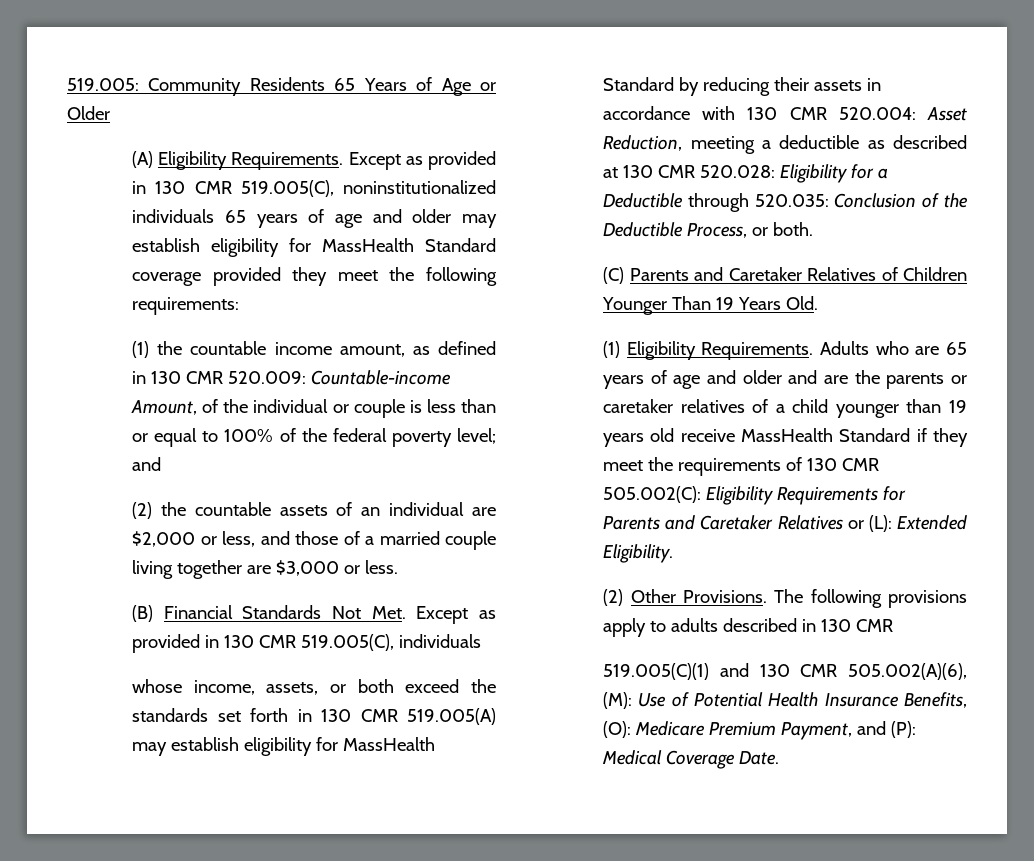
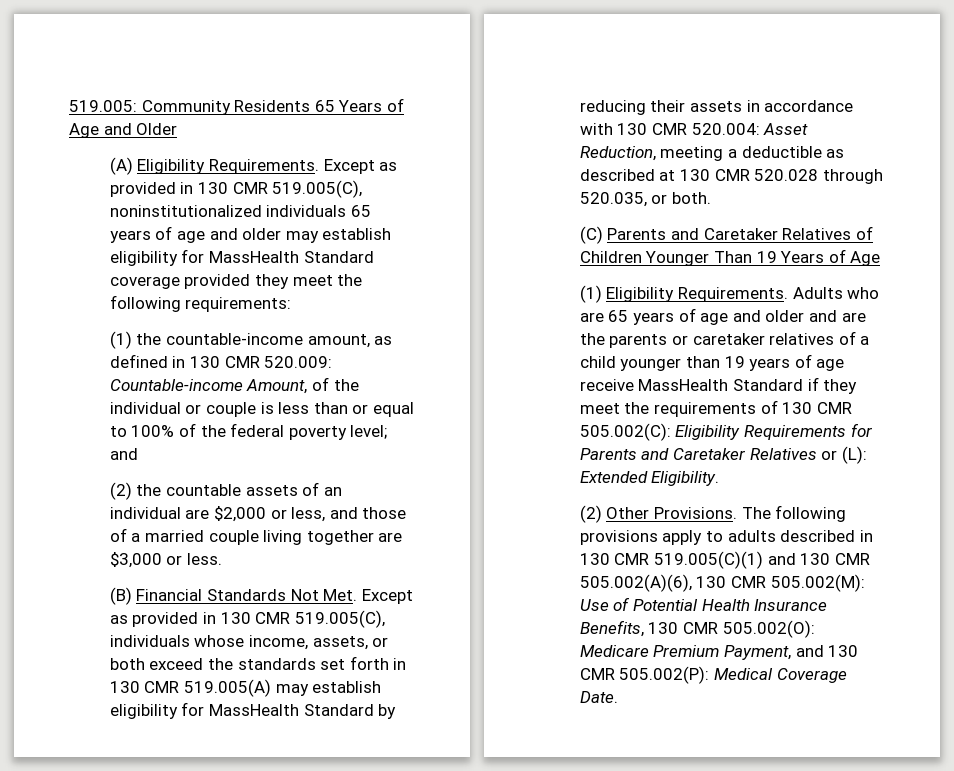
[480,82,497,91] or -> [103,123,132,135] and
[190,341,332,355] countable income -> [166,333,304,345] countable-income
(482, 641) // -> (190, 641) none
[700,164,889,183] [603,193,968,212] [603,222,748,238] 520.028: Eligibility for a Deductible through 520.035: Conclusion of the Deductible Process, -> [754,169,883,184] [579,192,647,207] 520.028 through 520.035,
[786,296,819,310] Old. -> [828,249,881,266] of Age
[650,428,675,442] old -> [794,354,845,371] of age
(894, 625) // -> (650, 559) none
[603,692,633,709] (M): -> [696,574,865,592] 130 CMR 505.002(M):
[603,721,632,738] (O): -> [648,620,815,638] 130 CMR 505.002(O):
[891,721,917,738] (P): -> [828,645,859,657] [579,666,710,684] 130 CMR 505.002(P):

